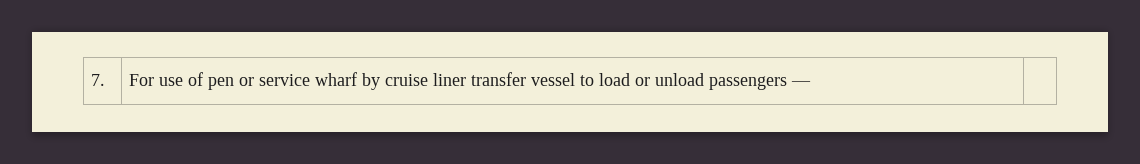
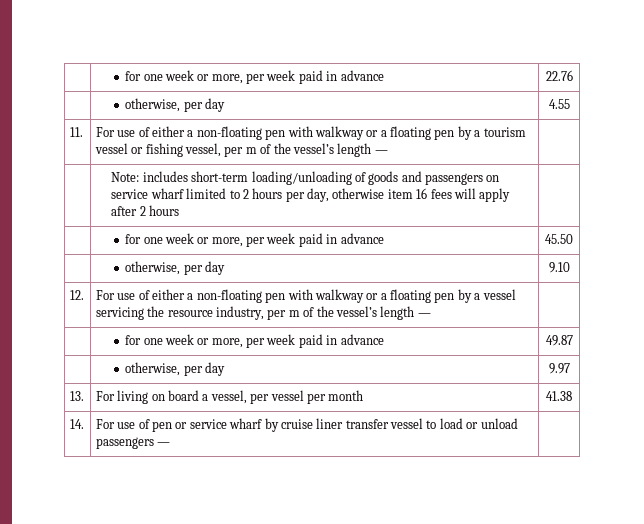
[91,74,106,86] 7. -> [125,70,384,84] [545,70,573,81] [125,98,225,112] [548,99,570,109] [69,127,83,137] [95,126,526,140] [94,143,388,157] [111,171,500,185] [111,188,511,202] [111,205,180,216] [125,233,384,247] [545,234,573,244] [125,261,225,275] [548,262,570,273] [69,290,84,300] [95,289,516,303] [95,306,431,320] [125,334,384,348] [545,335,573,346] [125,362,225,376] [548,363,570,374] [69,391,84,401] [95,390,364,404] [546,391,572,401] [69,419,84,429] | for one week or more, per week paid in advance | 22.76 // | otherwise, per day | 4.55 // 11. | For use of either a non-floating pen with walkway or a floating pen by a tourism vessel or fishing vessel, per m of the vessel’s length — | // | Note: includes short-term loading/unloading of goods and passengers on service wharf limited to 2 hours per day, otherwise item 16 fees will apply after 2 hours | // | for one week or more, per week paid in advance | 45.50 // | otherwise, per day | 9.10 // 12. | For use of either a non-floating pen with walkway or a floating pen by a vessel servicing the resource industry, per m of the vessel’s length — | // | for one week or more, per week paid in advance | 49.87 // | otherwise, per day | 9.97 // 13. | For living on board a vessel, per vessel per month | 41.38 // 14.

